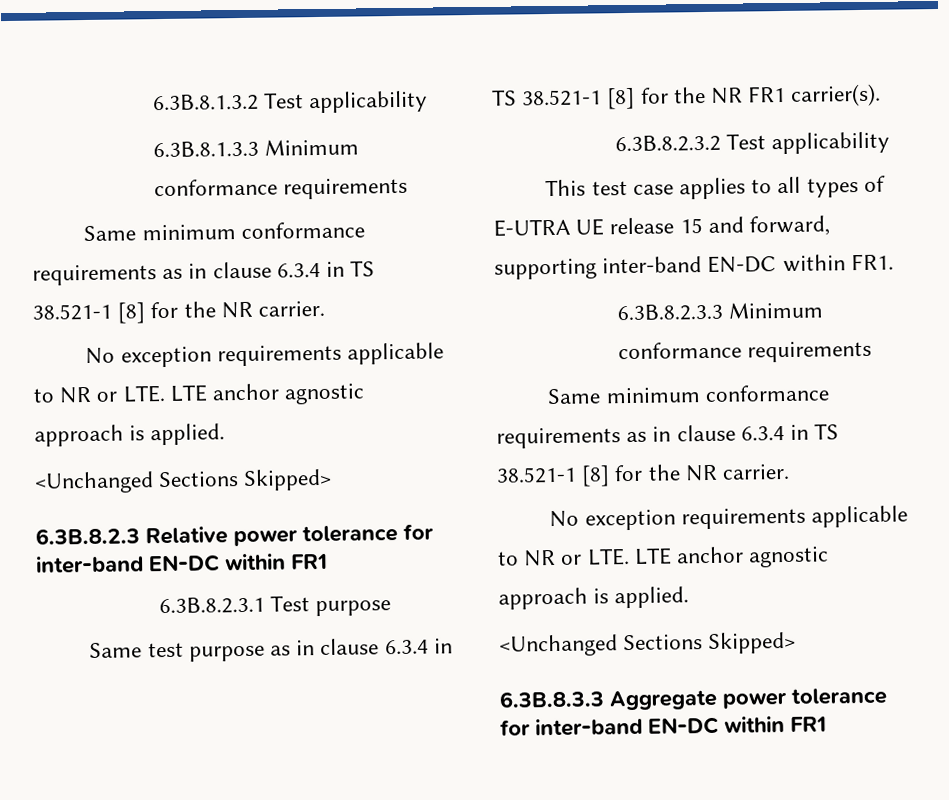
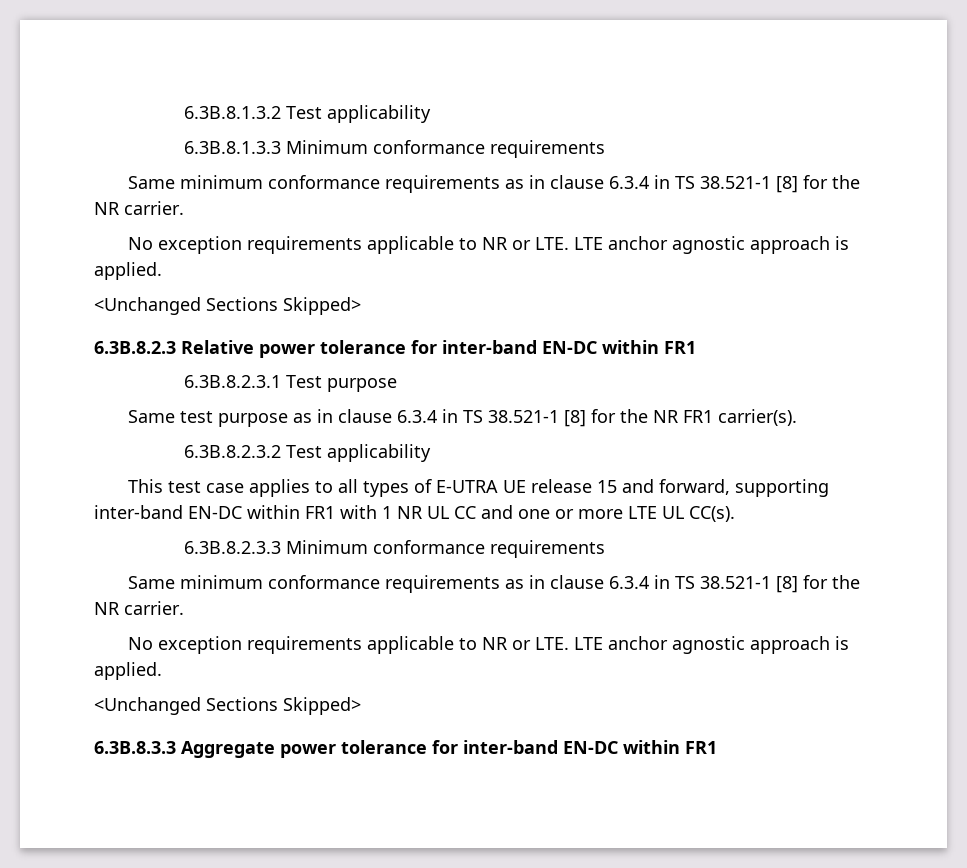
[850,253,894,271] FR1. -> [305,505,735,522] FR1 with 1 NR UL CC and one or more LTE UL CC(s).

